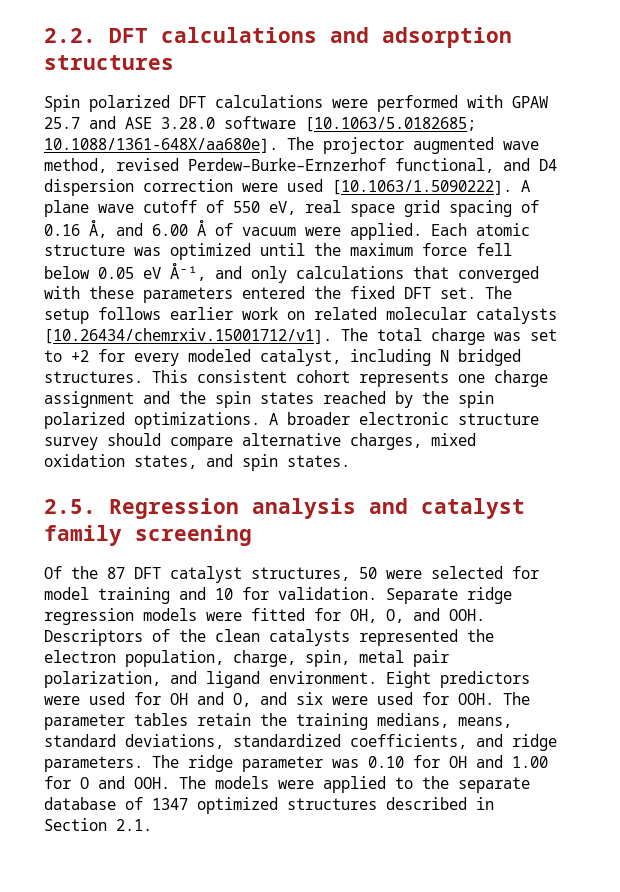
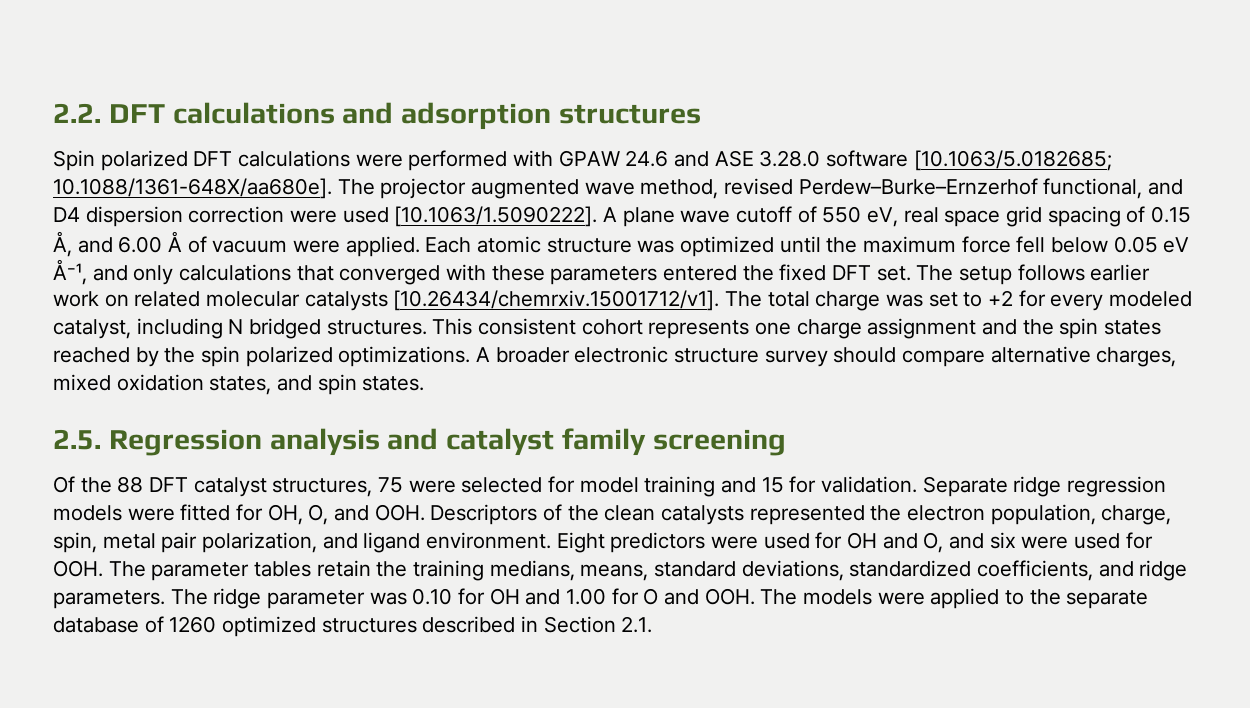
[44,117,80,129] 25.7 -> [625,150,669,167] 24.6
[44,224,80,236] 0.16 -> [1151,206,1192,223] 0.15
[107,567,125,579] 87 -> [117,476,144,493] 88
[359,567,377,579] 50 -> [378,477,404,493] 75
[215,588,233,600] 10 -> [761,477,784,493] 15
[152,798,188,810] 1347 -> [169,616,217,633] 1260

